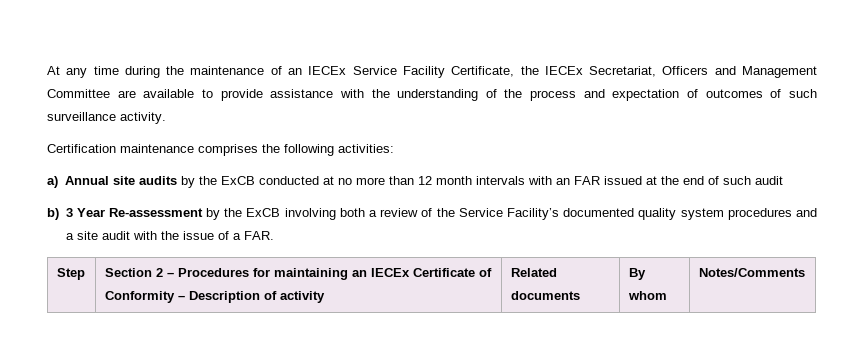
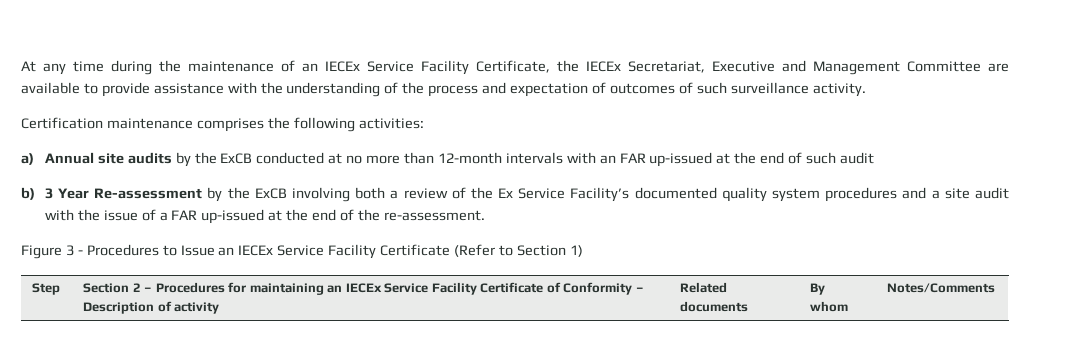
[662,66,709,75] Officers -> [712,61,775,72] Executive
[417,176,472,185] 12 month -> [437,152,502,164] 12-month
[603,176,642,185] issued -> [649,152,713,167] up-issued
(455, 212) none -> [498,188,514,198] Ex
[243,231,274,240] FAR. -> [171,209,485,224] [21,244,583,259] FAR up-issued at the end of the re-assessment. // Figure 3 - Procedures to Issue an IECEx Service Facility Certificate (Refer to Section 1)
(410, 272) none -> [384,282,477,295] Service Facility

